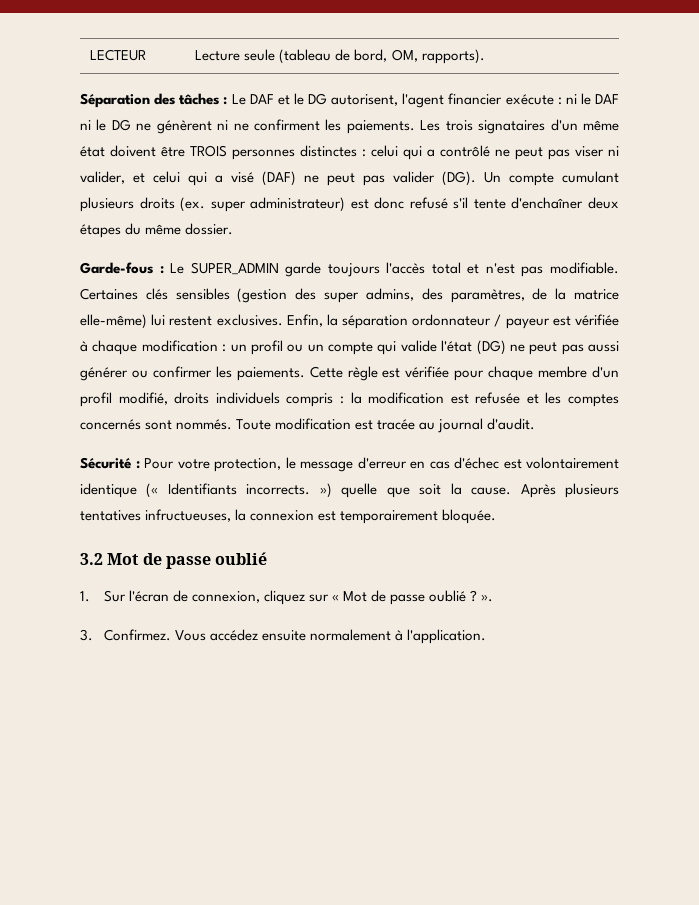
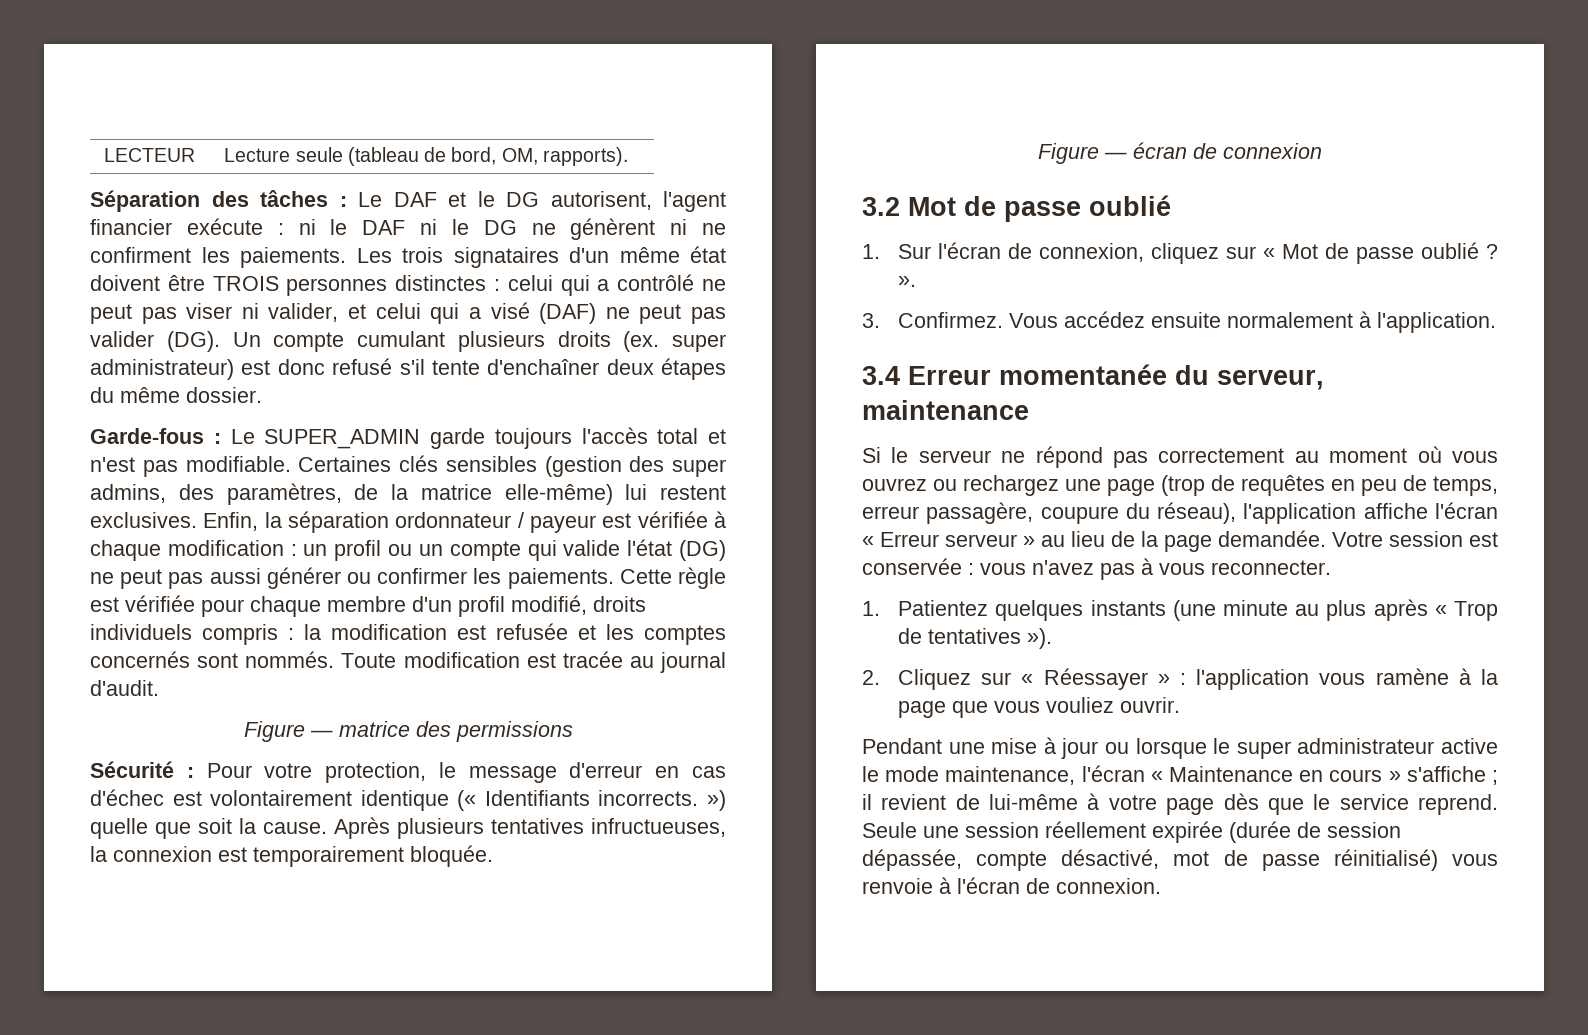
(536, 424) none -> [243,721,573,742] // Figure — matrice des permissions
(497, 516) none -> [1038,142,1322,164] // Figure — écran de connexion
(486, 636) none -> [862,364,1324,390] [862,400,1029,420] [862,446,1498,468] [862,475,1498,496] [862,502,1498,524] [862,530,1498,552] [862,558,1331,580] [862,599,1498,621] [898,628,1053,649] [862,668,1498,690] [898,697,1181,718] [862,737,1498,759] [862,765,1498,785] [862,793,1498,815] [862,821,1401,843] [862,849,1498,871] [862,877,1161,894] // 3.4 Erreur momentanée du serveur, maintenance // Si le serveur ne répond pas correctement au moment où vous ouvrez ou rechargez une page (trop de requêtes en peu de temps, erreur passagère, coupure du réseau), l'application affiche l'écran « Erreur serveur » au lieu de la page demandée. Votre session est conservée : vous n'avez pas à vous reconnecter. // 1. Patientez quelques instants (une minute au plus après « Trop de tentatives »). // 2. Cliquez sur « Réessayer » : l'application vous ramène à la page que vous vouliez ouvrir. // Pendant une mise à jour ou lorsque le super administrateur active le mode maintenance, l'écran « Maintenance en cours » s'affiche ; il revient de lui-même à votre page dès que le service reprend. Seule une session réellement expirée (durée de session dépassée, compte désactivé, mot de passe réinitialisé) vous renvoie à l'écran de connexion.

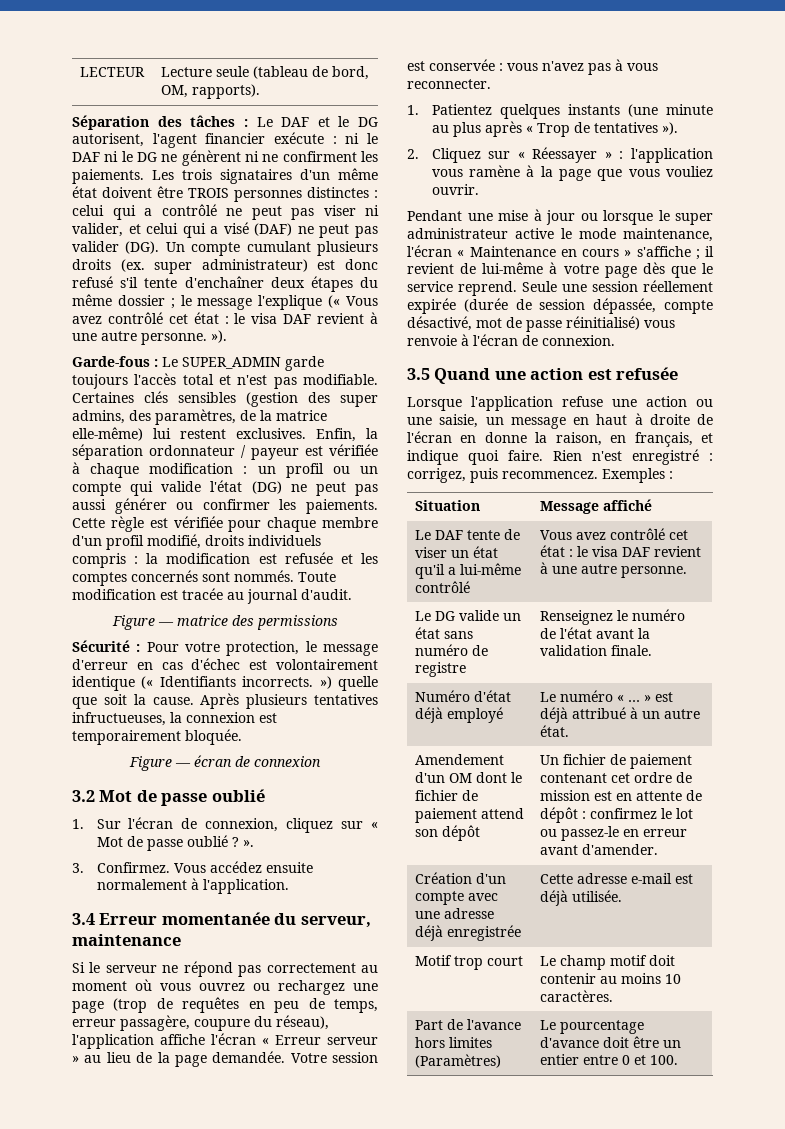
[186,387,262,403] dossier. -> [117,295,378,310] [72,312,378,324] [72,330,227,345] dossier ; le message l'explique (« Vous avez contrôlé cet état : le visa DAF revient à une autre personne. »).
(1161, 886) none -> [407,367,679,384] [407,396,713,411] [407,413,713,429] [407,431,713,447] [407,449,713,465] [407,468,673,483] [415,500,481,511] [540,499,653,514] [415,529,521,540] [415,546,499,558] [415,563,522,579] [415,581,471,593] [540,528,689,540] [540,545,702,557] [540,562,688,578] [415,610,522,621] [415,627,474,639] [415,644,489,656] [415,662,467,677] [540,609,686,625] [540,627,651,639] [540,645,653,656] [415,690,512,702] [415,707,504,723] [540,690,674,702] [540,707,701,723] [540,725,570,737] [415,754,505,765] [415,772,523,783] [415,790,479,801] [415,808,525,823] [415,825,481,841] [540,754,693,769] [540,772,693,783] [540,790,703,801] [540,807,694,823] [540,826,688,841] [540,844,659,855] [415,872,507,884] [415,891,499,905] [415,908,495,919] [415,925,522,941] [540,873,694,884] [540,890,623,906] [415,955,524,970] [540,955,676,970] [540,973,682,984] [540,990,614,1002] [415,1019,522,1030] [415,1037,493,1048] [415,1054,502,1068] [540,1020,645,1034] [540,1036,682,1048] [540,1054,679,1065] // 3.5 Quand une action est refusée // Lorsque l'application refuse une action ou une saisie, un message en haut à droite de l'écran en donne la raison, en français, et indique quoi faire. Rien n'est enregistré : corrigez, puis recommencez. Exemples : // Situation | Message affiché // Le DAF tente de viser un état qu'il a lui-même contrôlé | Vous avez contrôlé cet état : le visa DAF revient à une autre personne. // Le DG valide un état sans numéro de registre | Renseignez le numéro de l'état avant la validation finale. // Numéro d'état déjà employé | Le numéro « … » est déjà attribué à un autre état. // Amendement d'un OM dont le fichier de paiement attend son dépôt | Un fichier de paiement contenant cet ordre de mission est en attente de dépôt : confirmez le lot ou passez-le en erreur avant d'amender. // Création d'un compte avec une adresse déjà enregistrée | Cette adresse e-mail est déjà utilisée. // Motif trop court | Le champ motif doit contenir au moins 10 caractères. // Part de l'avance hors limites (Paramètres) | Le pourcentage d'avance doit être un entier entre 0 et 100.

